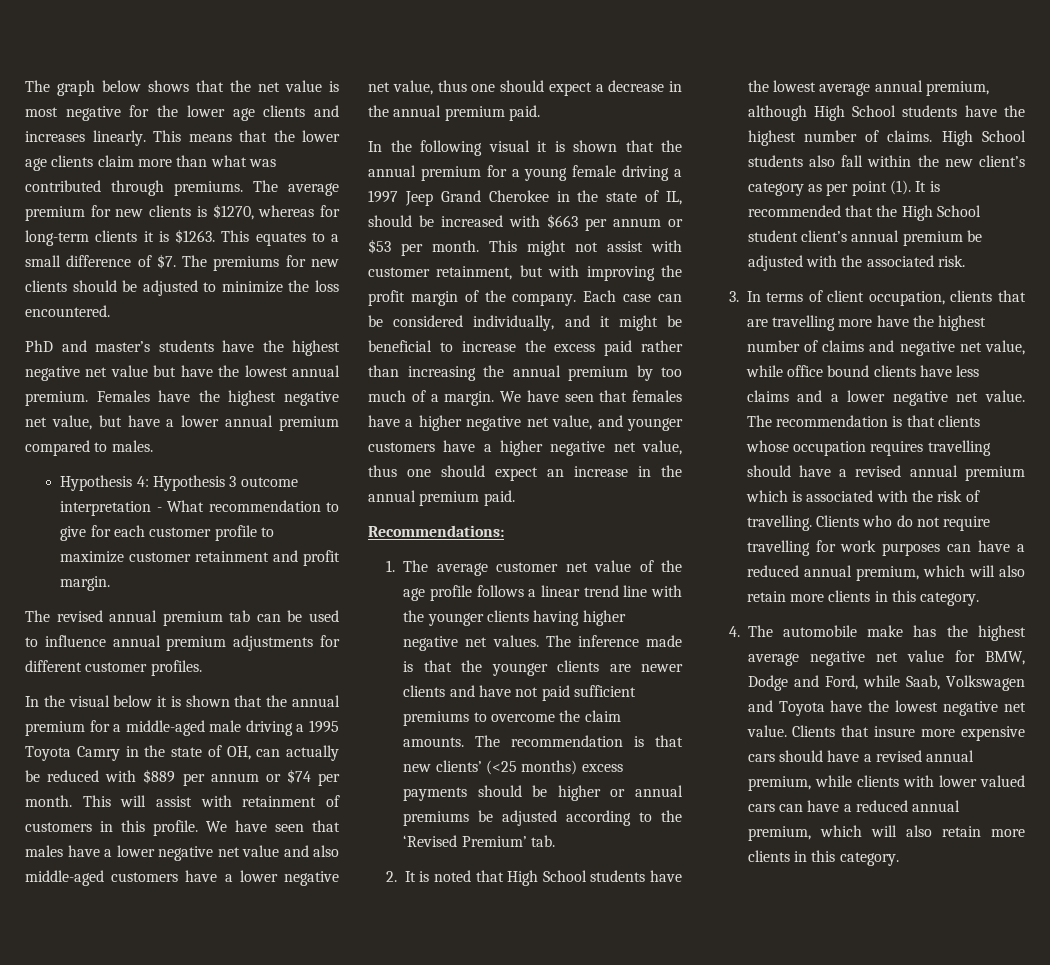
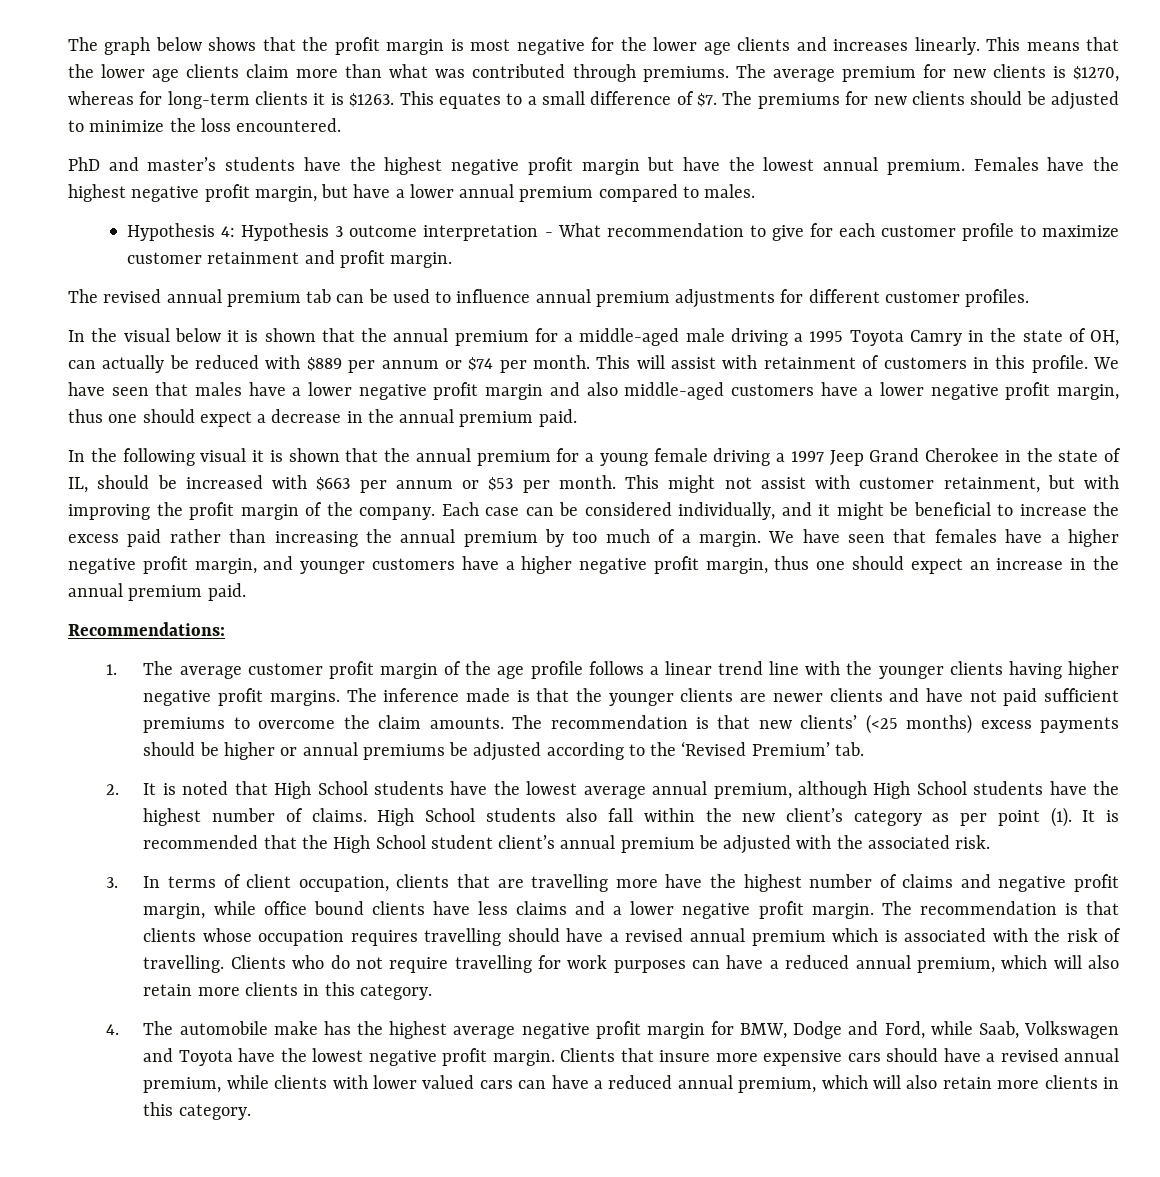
[258,80,322,92] net value -> [334,37,445,55] profit margin
[85,365,148,377] net value -> [527,157,640,175] profit margin
[25,415,92,430] net value, -> [204,184,317,202] profit margin,
[217,845,279,857] net value -> [433,382,544,400] profit margin
[368,80,433,95] net value, -> [1005,382,1120,400] profit margin,
[526,415,593,430] net value, -> [142,556,257,574] profit margin,
[613,440,682,455] net value, -> [653,556,768,574] profit margin,
[565,560,632,572] net value -> [328,661,439,679] profit margin
[465,635,539,647] net values. -> [218,688,340,706] profit margins.
[959,340,1025,355] net value, -> [1073,874,1119,892] [143,903,206,919] profit margin,
[956,390,1025,402] net value. -> [758,901,874,919] profit margin.
[875,650,944,662] net value -> [595,1021,705,1039] profit margin
[1004,702,1026,712] [746,725,787,737] net value. -> [442,1048,555,1066] profit margin.

